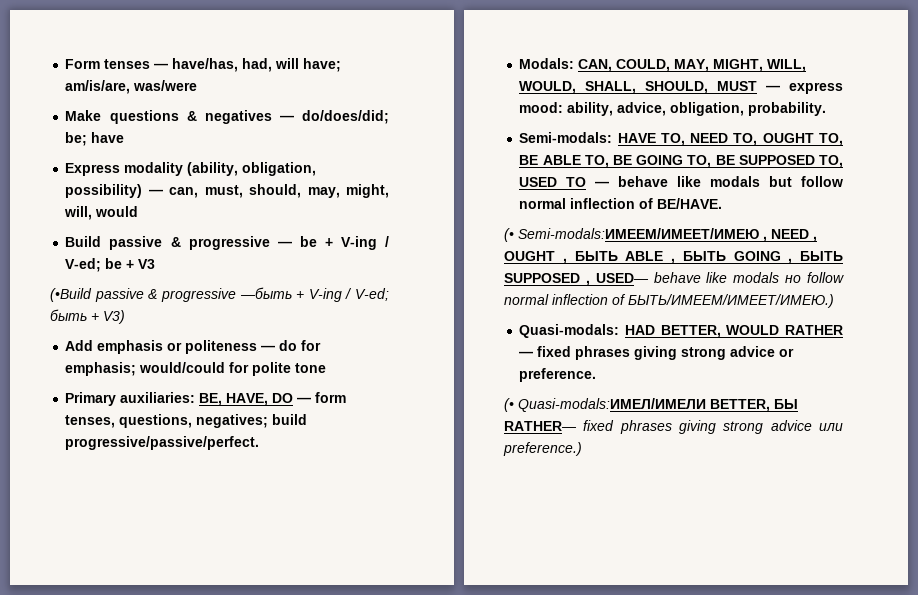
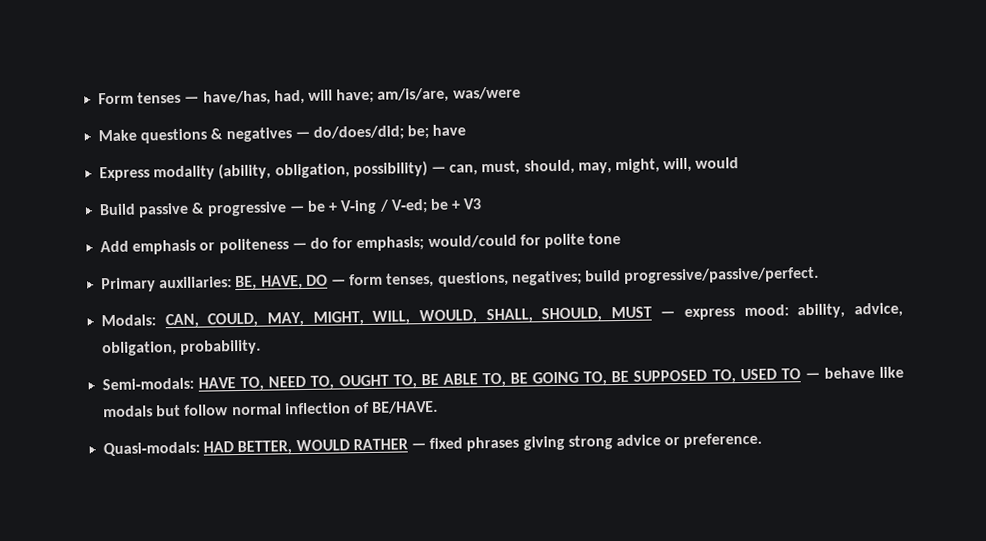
[50,287,389,302] [50,309,125,324] // (•Build passive & progressive —быть + V‑ing / V‑ed; быть + V3) -> (483, 204) none
[504,228,817,242] [504,251,843,264] [504,272,844,286] [504,294,834,308] // (• Semi‑modals:ИМЕЕМ/ИМЕЕТ/ИМЕЮ , NEED , OUGHT , БЫТЬ ABLE , БЫТЬ GOING , БЫТЬ SUPPOSED , USED— behave like modals но follow normal inflection of БЫТЬ/ИМЕЕМ/ИМЕЕТ/ИМЕЮ.) -> (439, 407) none
[504,398,798,412] [504,420,843,434] [503,442,582,456] // (• Quasi‑modals:ИМЕЛ/ИМЕЛИ BETTER, БЫ RATHER— fixed phrases giving strong advice или preference.) -> (763, 440) none

